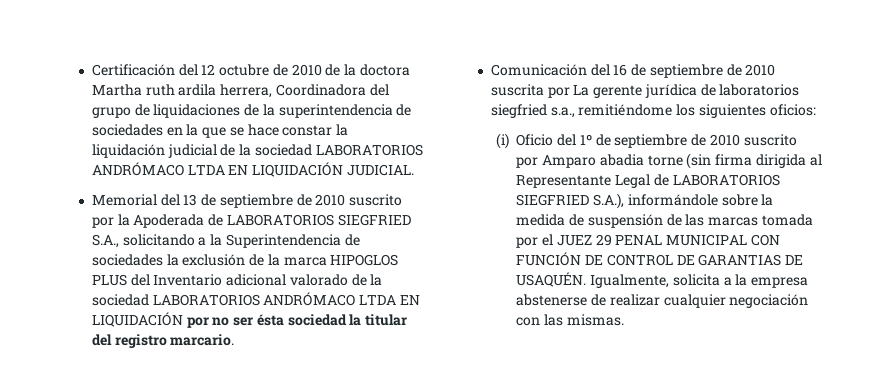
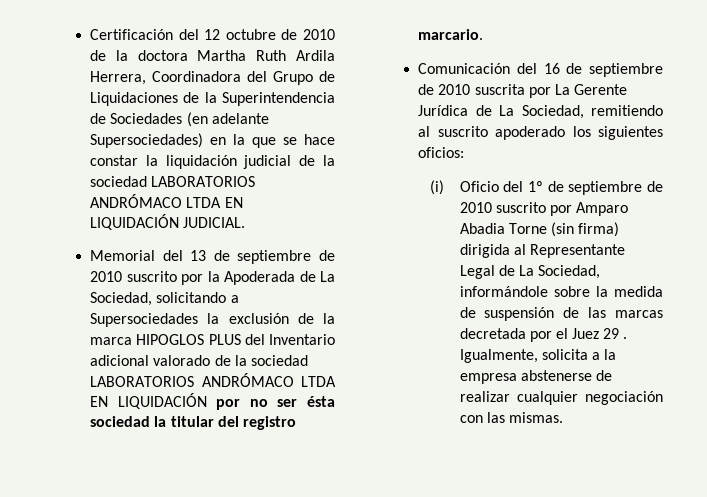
[145,84,389,98] [91,104,412,118] [91,124,163,136] ruth ardila herrera, Coordinadora del grupo de liquidaciones de la superintendencia de sociedades -> [256,50,335,61] [90,71,335,85] [90,92,335,106] [90,112,269,127] [90,133,204,148] Ruth Ardila Herrera, Coordinadora del Grupo de Liquidaciones de la Superintendencia de Sociedades (en adelante Supersociedades)
[226,214,411,226] [91,234,360,248] [91,254,163,266] LABORATORIOS SIEGFRIED S.A., solicitando a la Superintendencia de sociedades -> [320,271,335,282] [90,292,239,306] [90,313,199,327] La Sociedad, solicitando a Supersociedades
[593,84,800,98] [490,104,673,118] gerente jurídica de laboratorios siegfried s.a., remitiéndome -> [574,84,628,95] [418,105,663,119] [418,126,566,140] Gerente Jurídica de La Sociedad, remitiendo al suscrito apoderado
[599,153,753,169] abadia torne (sin firma -> [459,222,620,237] Abadia Torne (sin firma)
[672,174,780,186] [516,193,624,209] LABORATORIOS SIEGFRIED S.A.), -> [518,265,601,279] La Sociedad,
[761,214,813,226] tomada -> [459,328,526,339] decretada
[556,234,780,246] [516,252,804,266] [516,272,587,287] JUEZ 29 PENAL MUNICIPAL CON FUNCIÓN DE CONTROL DE GARANTIAS DE USAQUÉN. -> [572,328,628,339] Juez 29 .

